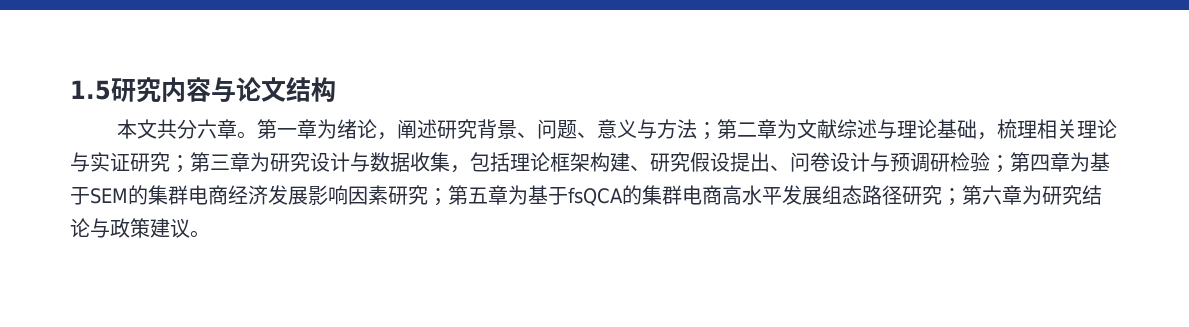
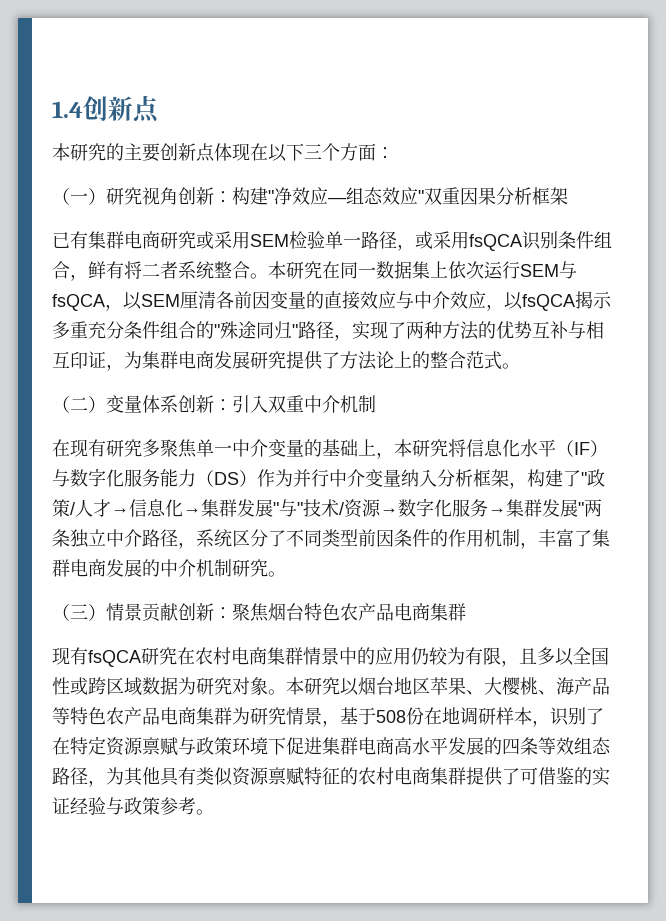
[70,77,336,103] [117,119,1118,140] [70,152,1110,173] [70,185,642,206] 1.5研究内容与论文结构 // 本文共分六章。第一章为绪论，阐述研究背景、问题、意义与方法；第二章为文献综述与理论基础，梳理相关理论与实证研究；第三章为研究设计与数据收集，包括理论框架构建、研究假设提出、问卷设计与预调研检验；第四章为基于SEM的集群电商经济发展影响因素研究；第五章为基于fsQCA的 -> [52,95,159,123] [52,143,394,162] [52,187,568,205] [52,231,612,251] [52,261,577,281] [52,291,612,311] [52,321,604,341] [52,351,520,371] [52,395,376,413] [52,439,608,459] [52,468,605,489] [52,498,602,518] [52,529,610,549] [52,559,286,577] [52,603,466,622] [52,647,609,667] [52,677,610,696] [52,707,604,727] [52,736,322,756] 1.4创新点 // 本研究的主要创新点体现在以下三个方面： // （一）研究视角创新：构建"净效应—组态效应"双重因果分析框架 // 已有集群电商研究或采用SEM检验单一路径，或采用fsQCA识别条件组合，鲜有将二者系统整合。本研究在同一数据集上依次运行SEM与fsQCA，以SEM厘清各前因变量的直接效应与中介效应，以fsQCA揭示多重充分条件组合的"殊途同归"路径，实现了两种方法的优势互补与相互印证，为集群电商发展研究提供了方法论上的整合范式。 // （二）变量体系创新：引入双重中介机制 // 在现有研究多聚焦单一中介变量的基础上，本研究将信息化水平（IF）与数字化服务能力（DS）作为并行中介变量纳入分析框架，构建了"政策/人才→信息化→集群发展"与"技术/资源→数字化服务→集群发展"两条独立中介路径，系统区分了不同类型前因条件的作用机制，丰富了集群电商发展的中介机制研究。 // （三）情景贡献创新：聚焦烟台特色农产品电商集群 // 现有fsQCA研究在农村电商集群情景中的应用仍较为有限，且多以全国性或跨区域数据为研究对象。本研究以烟台地区苹果、大樱桃、海产品等特色农产品电商集群为研究情景，基于508份在地调研样本，识别了在特定资源禀赋与政策环境下促进
[822,185,1102,206] [70,218,190,238] 组态路径研究；第六章为研究结论与政策建议 -> [484,737,611,755] [52,767,610,787] [52,797,196,815] 的四条等效组态路径，为其他具有类似资源禀赋特征的农村电商集群提供了可借鉴的实证经验与政策参考

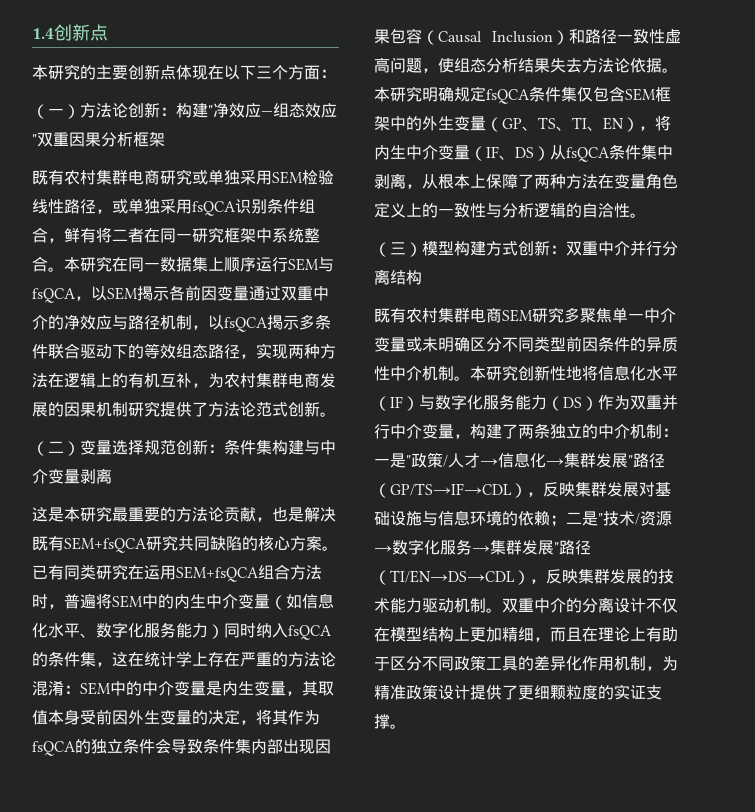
[106,187,178,205] 研究视角 -> [80,103,128,118] 方法论
[52,231,88,249] 已有 -> [32,170,96,185] 既有农村
(214, 240) none -> [208,169,240,185] 单独
[325,231,361,249] 单一 -> [32,199,64,214] 线性
(433, 240) none -> [128,198,160,214] 单独
(178, 270) none -> [144,227,272,243] 在同一研究框架中
[448,261,484,279] 依次 -> [224,257,256,272] 顺序
[180,291,216,309] 厘清 -> [137,286,169,301] 揭示
[306,291,612,311] [52,321,298,339] 的直接效应与中介效应，以fsQCA揭示多重充分条件组合的"殊途同归" -> [249,286,329,301] [32,314,331,332] [32,343,208,359] 通过双重中介的净效应与路径机制，以fsQCA揭示多条件联合驱动下的等效组态
[388,321,604,340] [52,351,250,371] 了两种方法的优势互补与相互印证，为集群电商发展 -> [288,344,336,359] [32,373,336,388] [32,402,128,417] 两种方法在逻辑上的有机互补，为农村集群电商发展的因果机制
[394,351,502,370] 上的整合范式 -> [256,401,320,417] 范式创新
[142,395,376,413] [52,439,106,457] 体系创新：引入双重中介机制 // 在现有 -> [112,439,336,455] [32,468,112,484] [32,506,336,522] [32,535,338,553] [32,564,322,582] [32,593,334,610] [32,622,332,640] [32,651,336,667] [32,680,334,696] [32,709,320,725] [32,738,331,756] [374,28,681,45] [374,57,678,73] [374,86,671,104] [374,115,671,132] [374,144,673,162] [374,173,678,189] [374,202,646,218] [374,240,678,257] [374,269,422,285] [374,308,533,323] 选择规范创新：条件集构建与中介变量剥离 // 这是本研究最重要的方法论贡献，也是解决既有SEM+fsQCA研究共同缺陷的核心方案。已有同类研究在运用SEM+fsQCA组合方法时，普遍将SEM中的内生中介变量（如信息化水平、数字化服务能力）同时纳入fsQCA的条件集，这在统计学上存在严重的方法论混淆：SEM中的中介变量是内生变量，其取值本身受前因外生变量的决定，将其作为fsQCA的独立条件会导致条件集内部出现因果包容（Causal Inclusion）和路径一致性虚高问题，使组态分析结果失去方法论依据。本研究明确规定fsQCA条件集仅包含SEM框架中的外生变量（GP、TS、TI、EN），将内生中介变量（IF、DS）从fsQCA条件集中剥离，从根本上保障了两种方法在变量角色定义上的一致性与分析逻辑的自洽性。 // （三）模型构建方式创新：双重中介并行分离结构 // 既有农村集群电商SEM
[304,439,448,459] 的基础上，本研究 -> [406,336,678,352] [374,365,582,381] 或未明确区分不同类型前因条件的异质性中介机制。本研究创新性地
(293, 478) none -> [630,395,662,410] 双重
[401,469,581,489] 纳入分析框架，构建了 -> [454,423,678,439] [374,453,406,468] ，构建了两条独立的中介机制：一是
[279,499,297,517] 与 -> [633,453,665,468] [374,482,671,498] [374,510,598,527] 路径（GP/TS→IF→CDL），反映集群发展对基础设施与信息环境的依赖；二是
[584,499,602,517] [52,529,610,549] [52,559,286,577] [52,603,466,622] [52,647,609,667] [52,677,610,696] [52,707,604,727] [52,736,611,756] [52,767,610,787] [52,797,196,815] 两条独立中介路径，系统区分了不同类型前因条件的作用机制，丰富了集群电商发展的中介机制研究。 // （三）情景贡献创新：聚焦烟台特色农产品电商集群 // 现有fsQCA研究在农村电商集群情景中的应用仍较为有限，且多以全国性或跨区域数据为研究对象。本研究以烟台地区苹果、大樱桃、海产品等特色农产品电商集群为研究情景，基于508份在地调研样本，识别了在特定资源禀赋与政策环境下促进集群电商高水平发展的四条等效组态路径，为其他具有类似资源禀赋特征的农村电商集群提供了可借鉴的实证经验与政策参考 -> [559,540,591,555] [374,569,674,585] [374,597,678,613] [374,627,678,642] [374,655,678,671] [374,684,662,700] [374,714,390,729] 路径（TI/EN→DS→CDL），反映集群发展的技术能力驱动机制。双重中介的分离设计不仅在模型结构上更加精细，而且在理论上有助于区分不同政策工具的差异化作用机制，为精准政策设计提供了更细颗粒度的实证支撑

